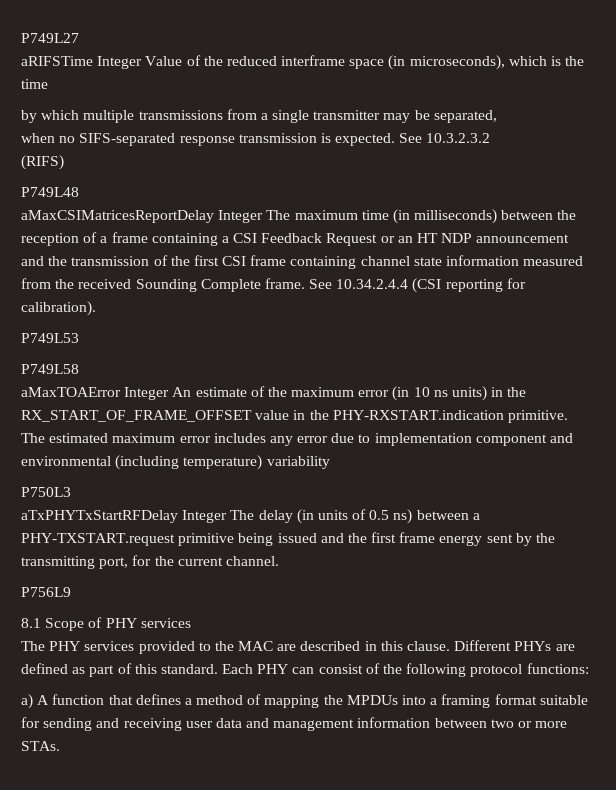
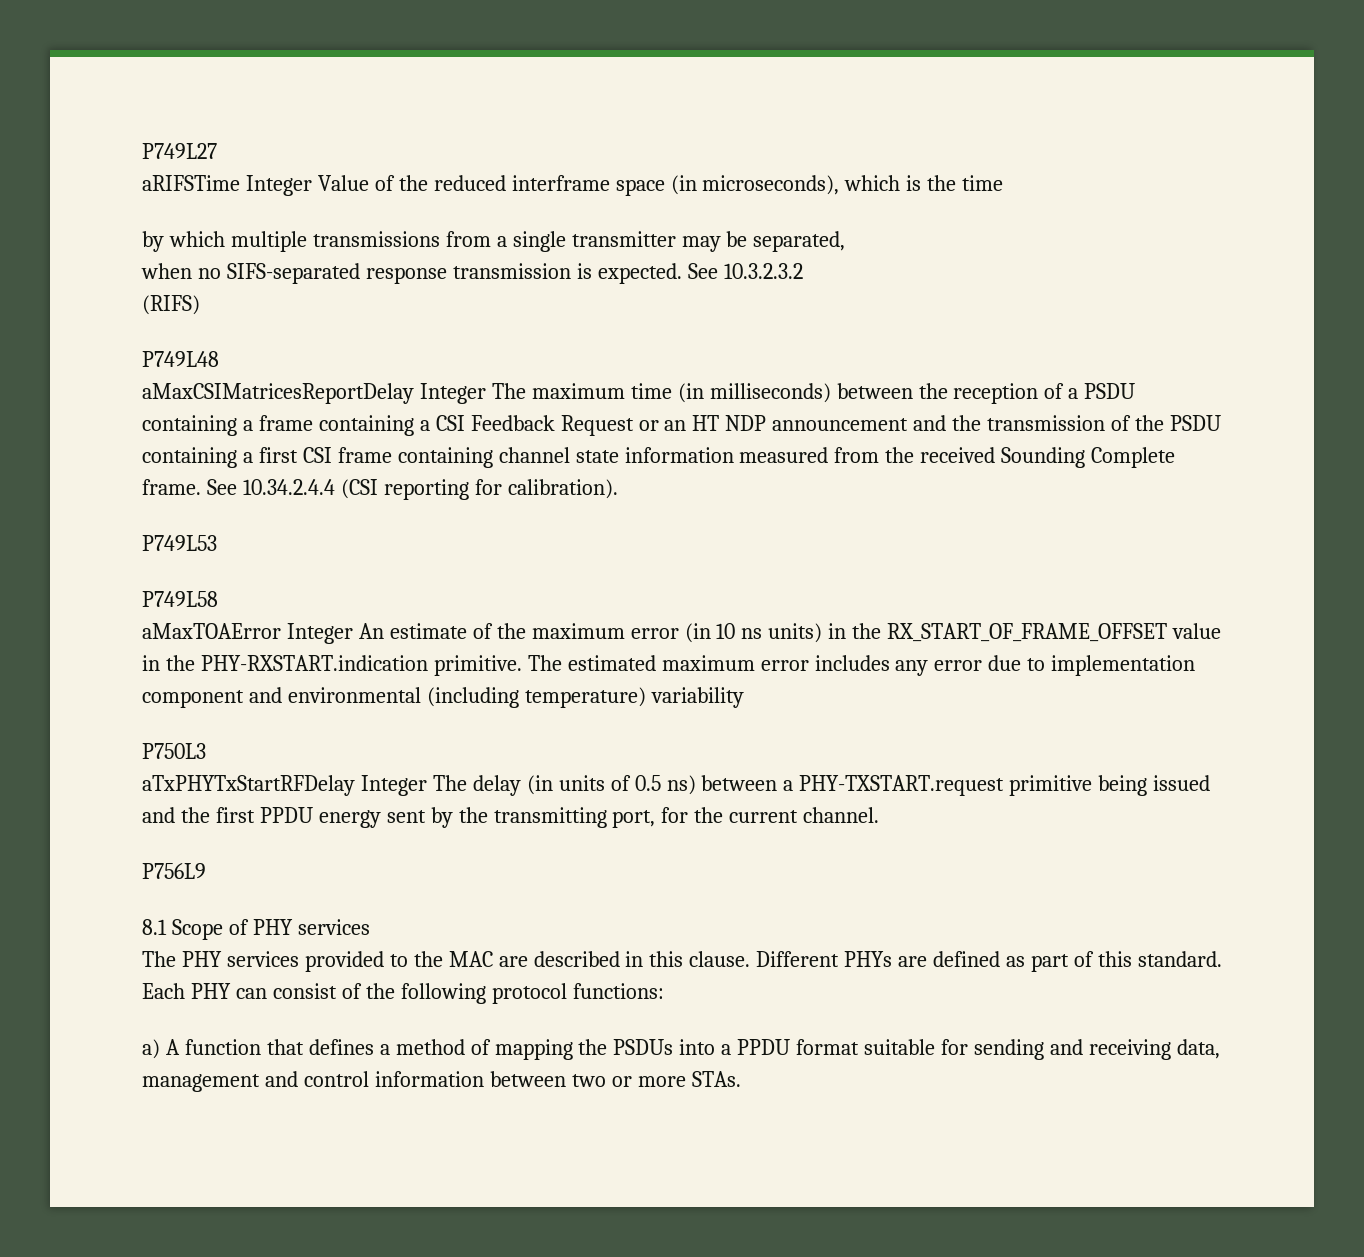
(108, 239) none -> [1084,383,1136,399] [142,415,253,436] PSDU containing a
(190, 261) none -> [1169,415,1221,431] [142,447,253,468] PSDU containing a
[399,532,436,543] frame -> [259,807,313,823] PPDU
[346,695,398,705] MPDUs -> [613,1039,674,1055] PSDUs
[441,694,491,708] framing -> [737,1039,791,1055] PPDU
[185,718,355,731] user data and management -> [1176,1039,1220,1059] [142,1071,369,1092] data, management and control

